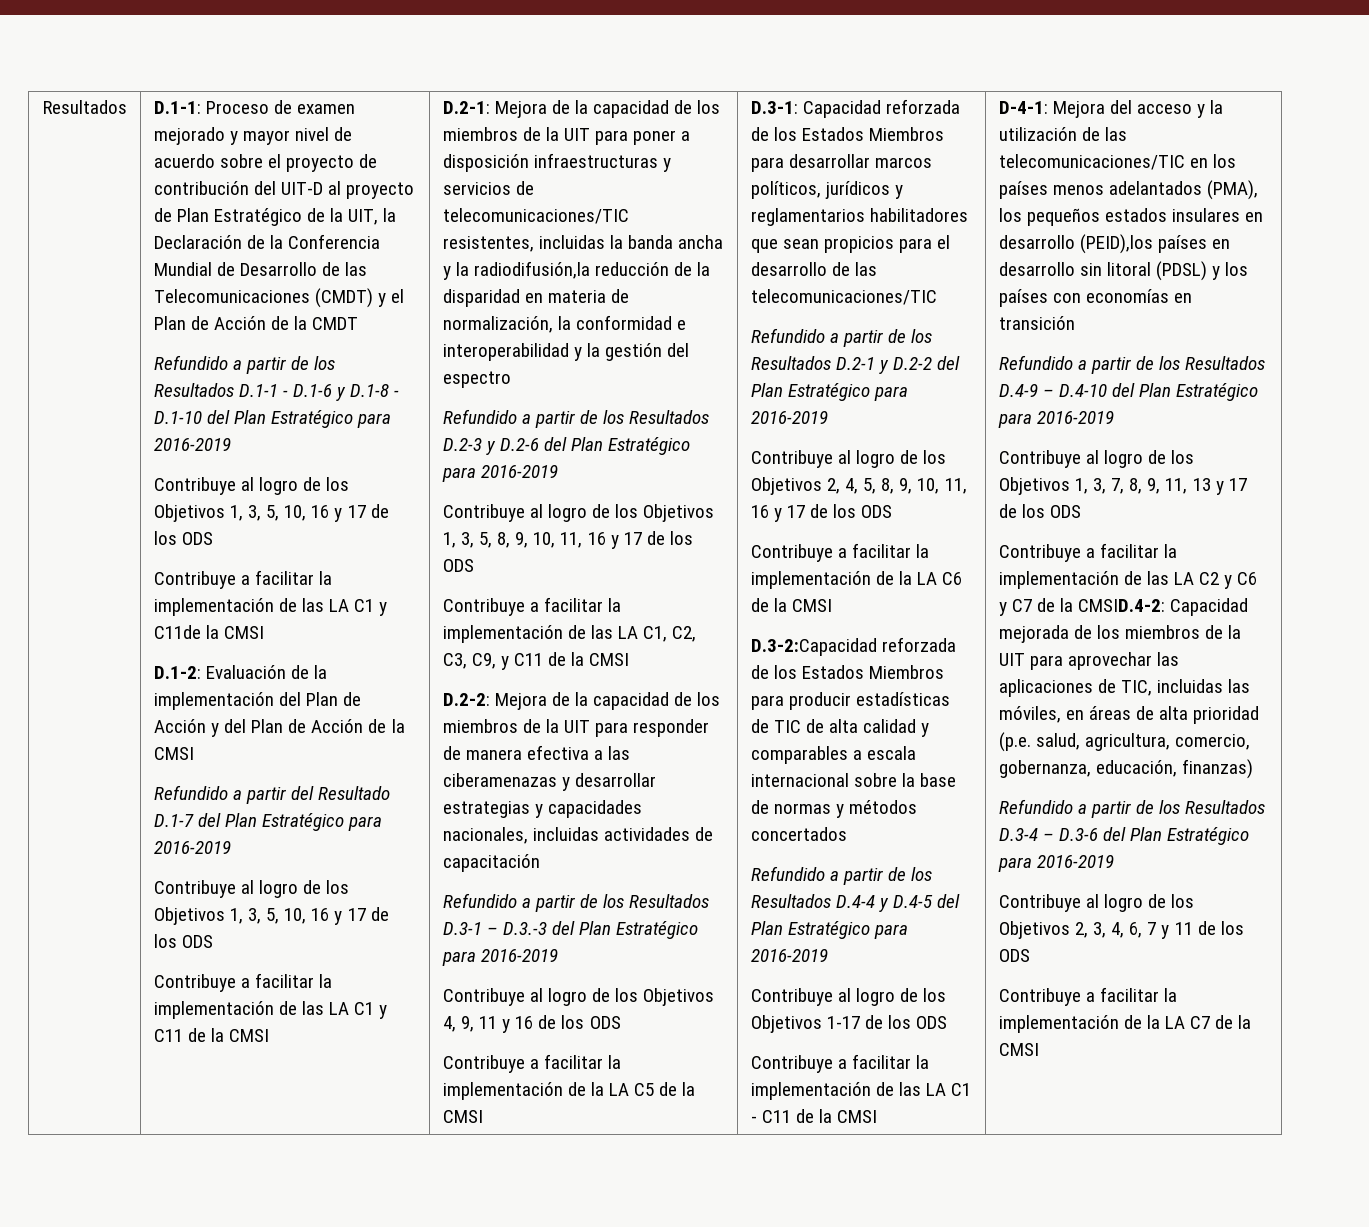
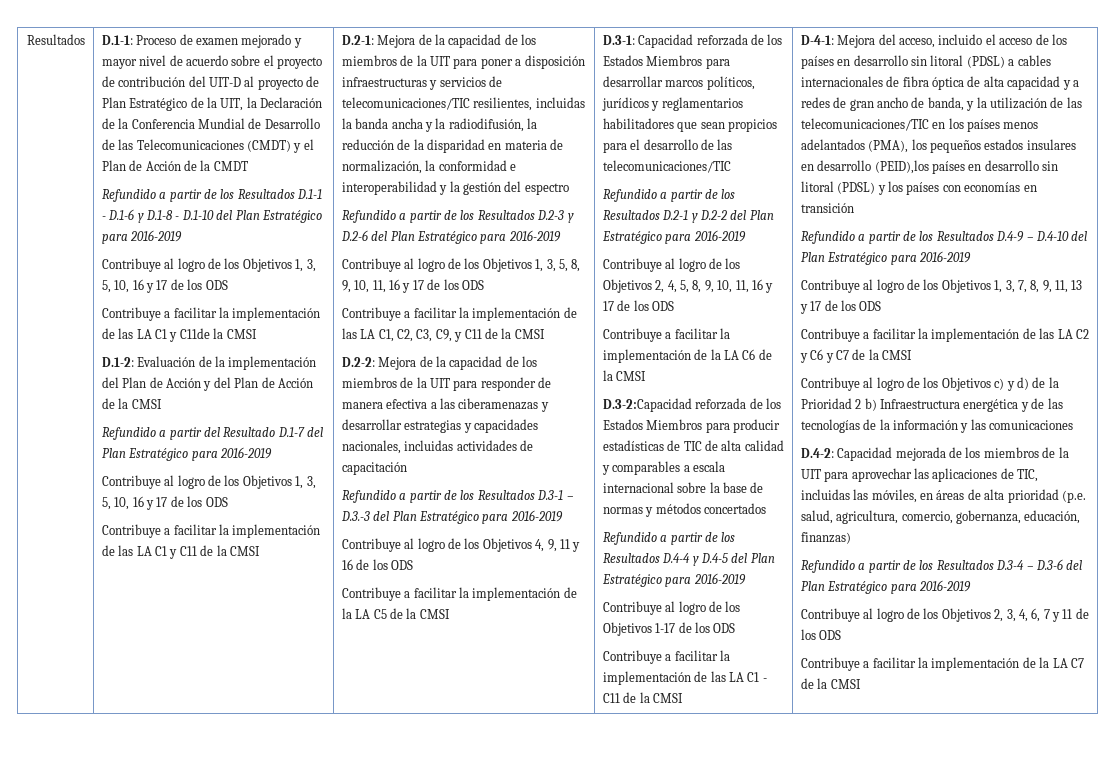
[442,236,534,252] resistentes, -> [473,97,533,111] resilientes,
[473,261,590,279] radiodifusión,la -> [448,118,538,132] radiodifusión, la
[1137,104,1193,114] acceso -> [899,34,1067,48] [800,55,1051,69] [800,76,1079,90] [800,97,964,111] acceso, incluido el acceso de los países en desarrollo sin litoral (PDSL) a cables internacionales de fibra óptica de alta capacidad y a redes de gran ancho de banda,
[1078,599,1166,612] CMSID.4-2: -> [882,350,913,360] [800,377,1059,391] [800,398,1063,412] [800,419,1074,433] [800,448,834,458] CMSI // Contribuye al logro de los Objetivos c) y d) de la Prioridad 2 b) Infraestructura energética y de las tecnologías de la información y las comunicaciones // D.4-2:

